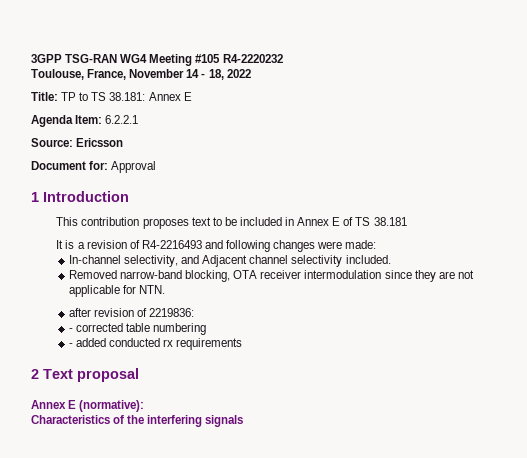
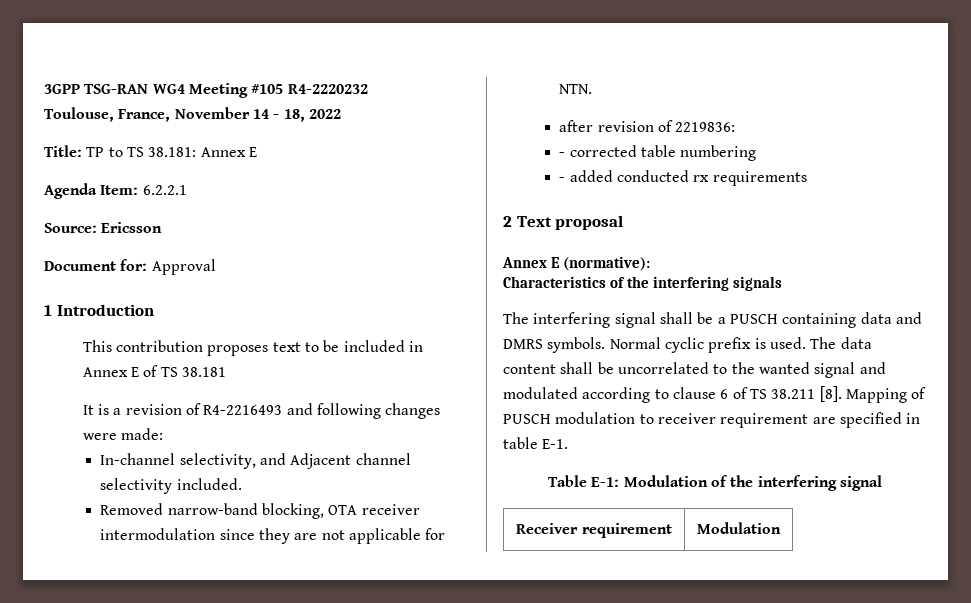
(244, 421) none -> [503,312,922,328] [503,337,872,353] [503,362,886,378] [503,386,927,403] [503,412,921,428] [503,437,569,449] [548,475,882,491] [516,523,672,538] [697,522,781,534] // The interfering signal shall be a PUSCH containing data and DMRS symbols. Normal cyclic prefix is used. The data content shall be uncorrelated to the wanted signal and modulated according to clause 6 of TS 38.211 [8]. Mapping of PUSCH modulation to receiver requirement are specified in table E-1. // Table E-1: Modulation of the interfering signal // Receiver requirement | Modulation

